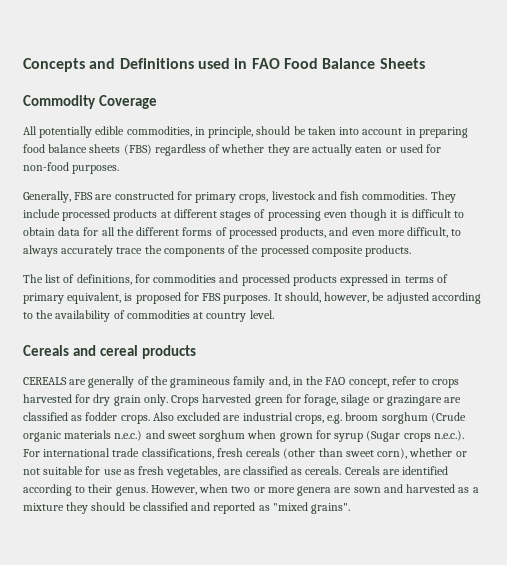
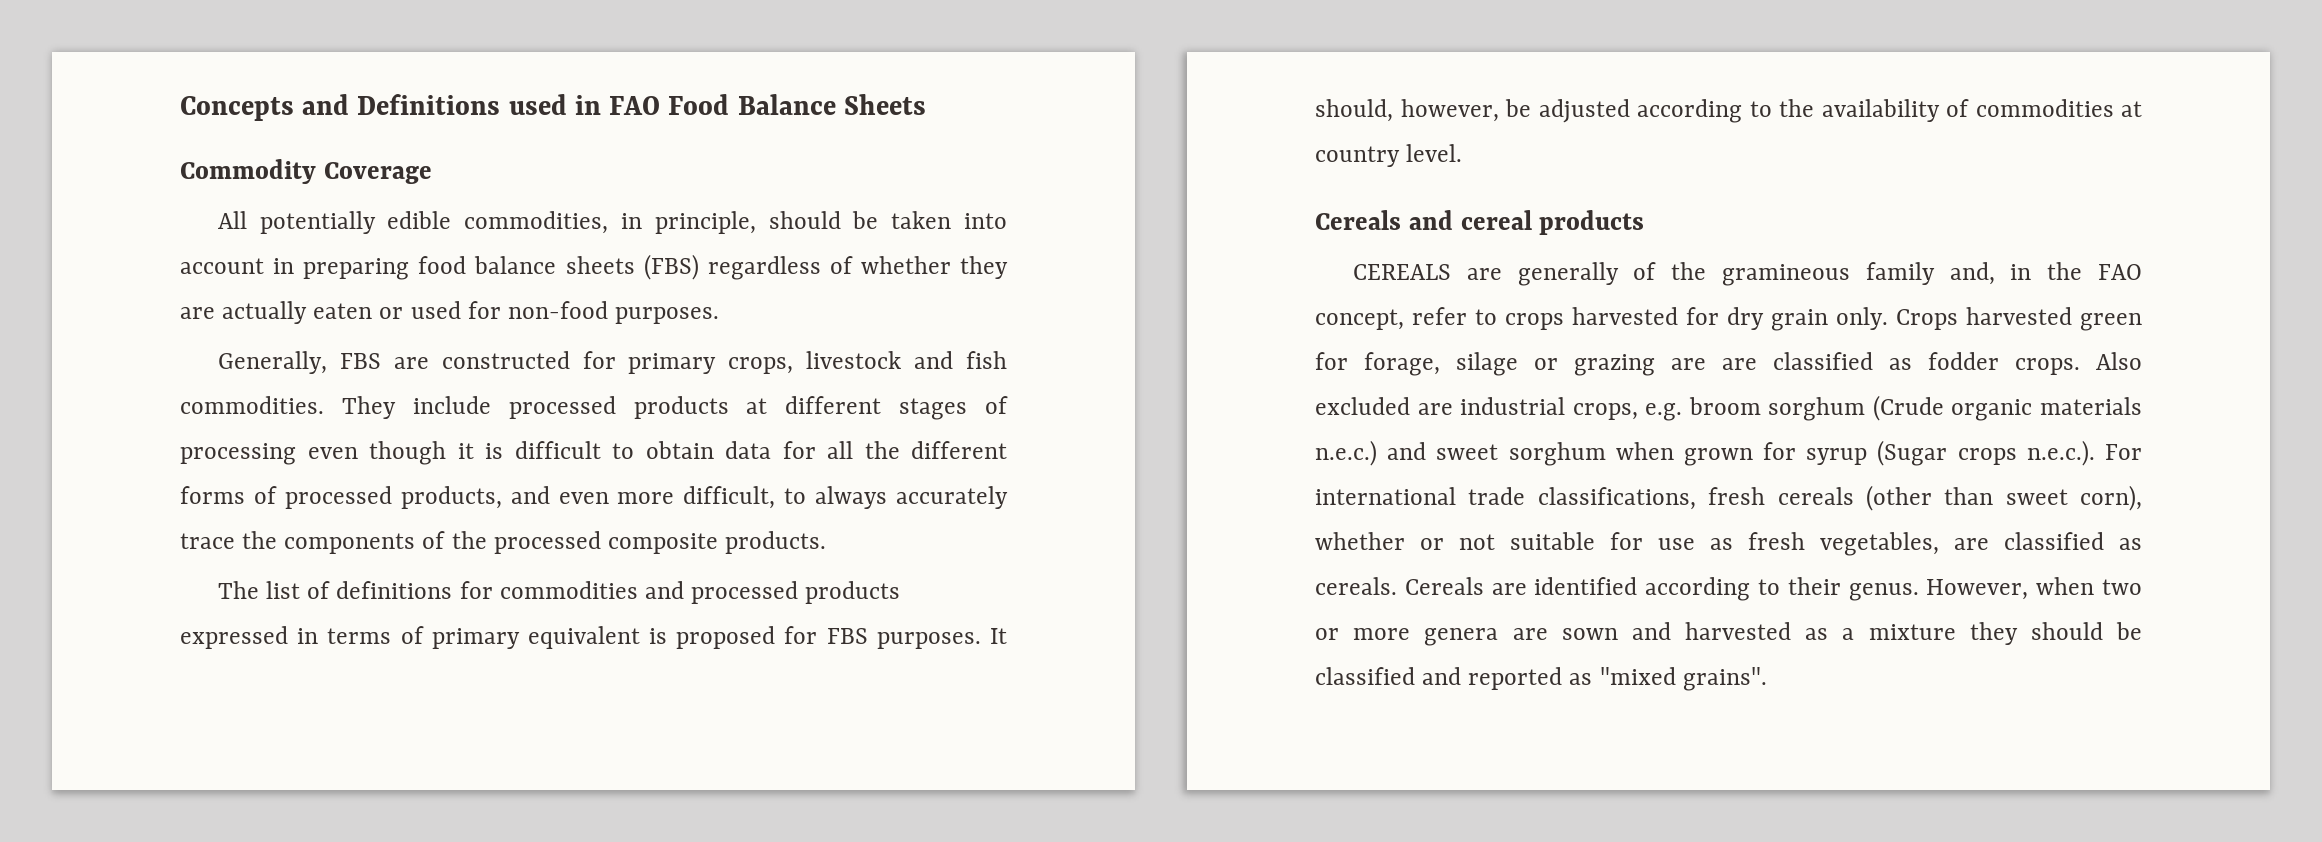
[76,274,132,285] definitions, -> [336,581,453,599] definitions
[67,292,122,304] equivalent, -> [527,626,640,649] equivalent
[386,395,442,406] grazingare -> [1574,354,1706,376] grazing are

